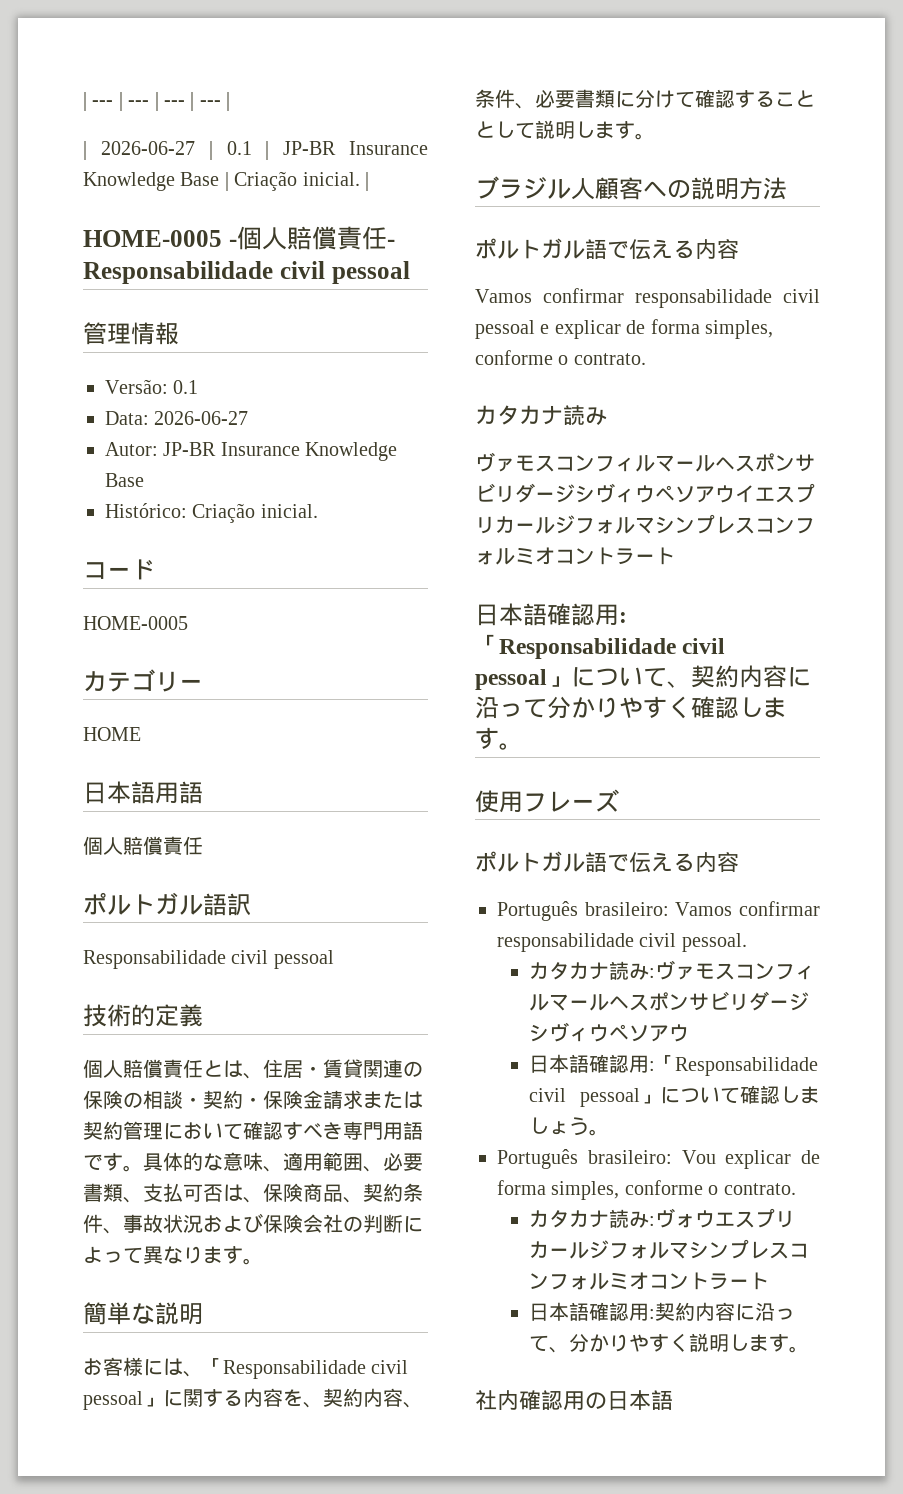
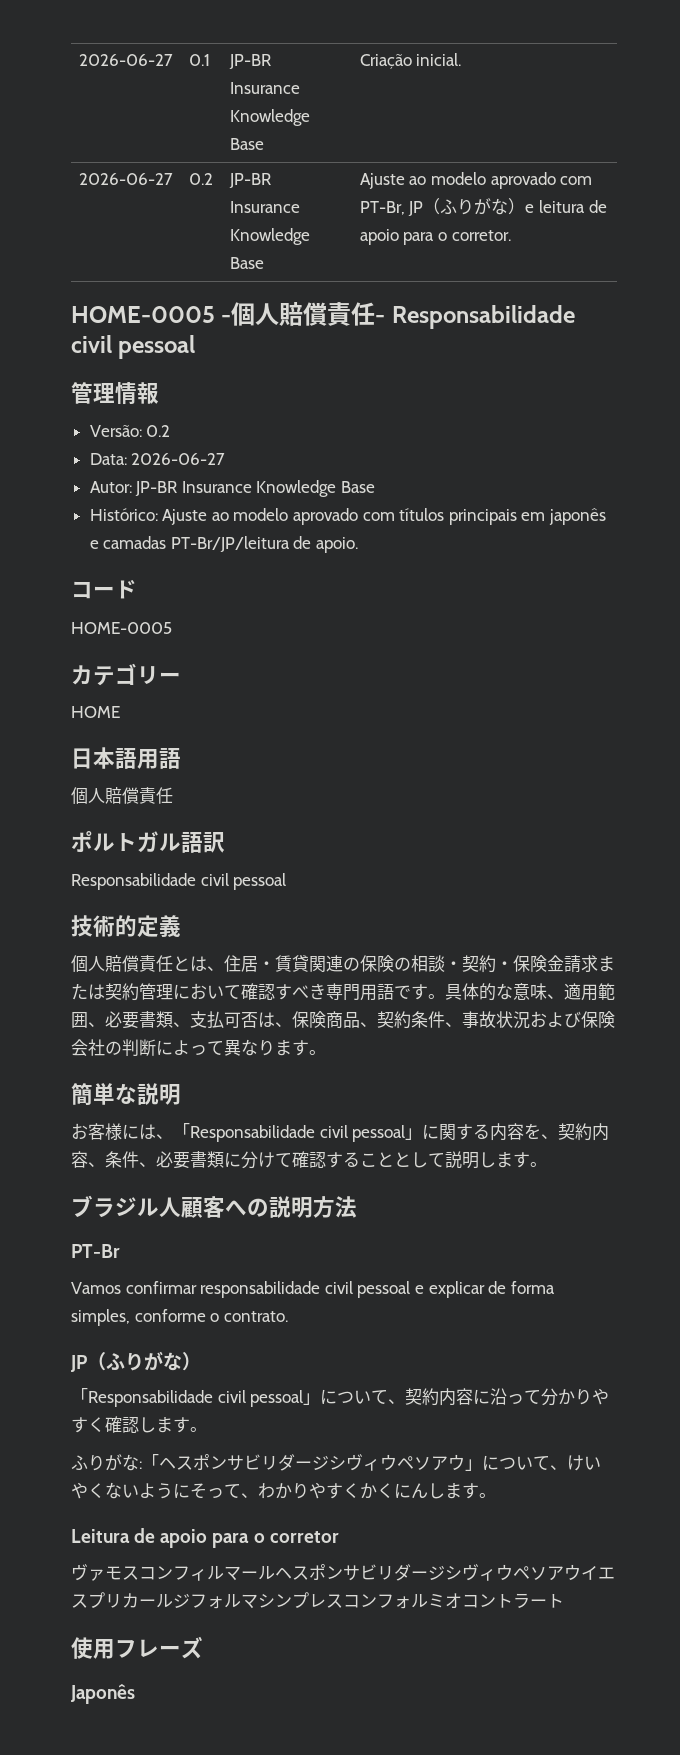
[83,92,231,111] [83,141,428,160] [83,171,369,191] | --- | --- | --- | --- | // | 2026-06-27 | 0.1 | JP-BR Insurance Knowledge Base | Criação inicial. | -> [78,54,173,66] [188,54,210,66] [228,54,271,69] [229,82,300,94] [229,109,310,126] [229,138,264,150] [359,53,462,69] [78,173,173,185] [188,173,213,185] [228,173,271,188] [229,201,300,213] [229,228,310,245] [229,257,264,269] [359,172,593,189] [359,198,607,216] [359,229,511,245] 2026-06-27 | 0.1 | JP-BR Insurance Knowledge Base | Criação inicial. // 2026-06-27 | 0.2 | JP-BR Insurance Knowledge Base | Ajuste ao modelo aprovado com PT-Br, JP（ふりがな）e leitura de apoio para o corretor.
[173,380,199,394] 0.1 -> [146,425,171,437] 0.2
[192,503,318,523] Criação inicial. -> [162,508,607,525] [89,536,359,553] Ajuste ao modelo aprovado com títulos principais em japonês e camadas PT-Br/JP/leitura de apoio.
[475,238,739,260] ポルトガル語で伝える内容 -> [71,1244,120,1258] PT-Br
[475,405,607,425] カタカナ読み -> [70,1351,201,1372] [71,1388,610,1407] [71,1416,207,1433] [71,1454,601,1471] [71,1482,496,1499] [71,1528,339,1548] JP（ふりがな） // 「Responsabilidade civil pessoal」について、契約内容に沿って分かりやすく確認します。 // ふりがな:「ヘスポンサビリダージシヴィウペソアウ」について、けいやくないようにそって、わかりやすくかくにんします。 // Leitura de apoio para o corretor
[475,603,627,626] [475,634,726,659] [475,665,811,690] [475,696,787,719] [475,727,523,750] [475,789,619,813] [475,851,739,873] [497,901,820,921] [497,933,747,952] [529,960,816,980] [529,991,810,1011] [529,1022,690,1042] [529,1054,819,1076] [529,1085,820,1107] [529,1117,610,1136] [497,1149,820,1169] [497,1180,796,1200] [529,1208,796,1228] [529,1239,810,1259] [529,1272,770,1290] [529,1302,796,1321] [529,1333,810,1353] [475,1390,673,1410] 日本語確認用:「Responsabilidade civil pessoal」について、契約内容に沿って分かりやすく確認します。 // 使用フレーズ // ポルトガル語で伝える内容 // Português brasileiro: Vamos confirmar responsabilidade civil pessoal. // カタカナ読み:ヴァモスコンフィルマールヘスポンサビリダージシヴィウペソアウ // 日本語確認用:「Responsabilidade civil pessoal」について確認しましょう。 // Português brasileiro: Vou explicar de forma simples, conforme o contrato. // カタカナ読み:ヴォウエスプリカールジフォルマシンプレスコンフォルミオコントラート // 日本語確認用:契約内容に沿って、分かりやすく説明します。 // 社内確認用の日本語 -> [71,1636,203,1659] [70,1684,135,1704] 使用フレーズ // Japonês

